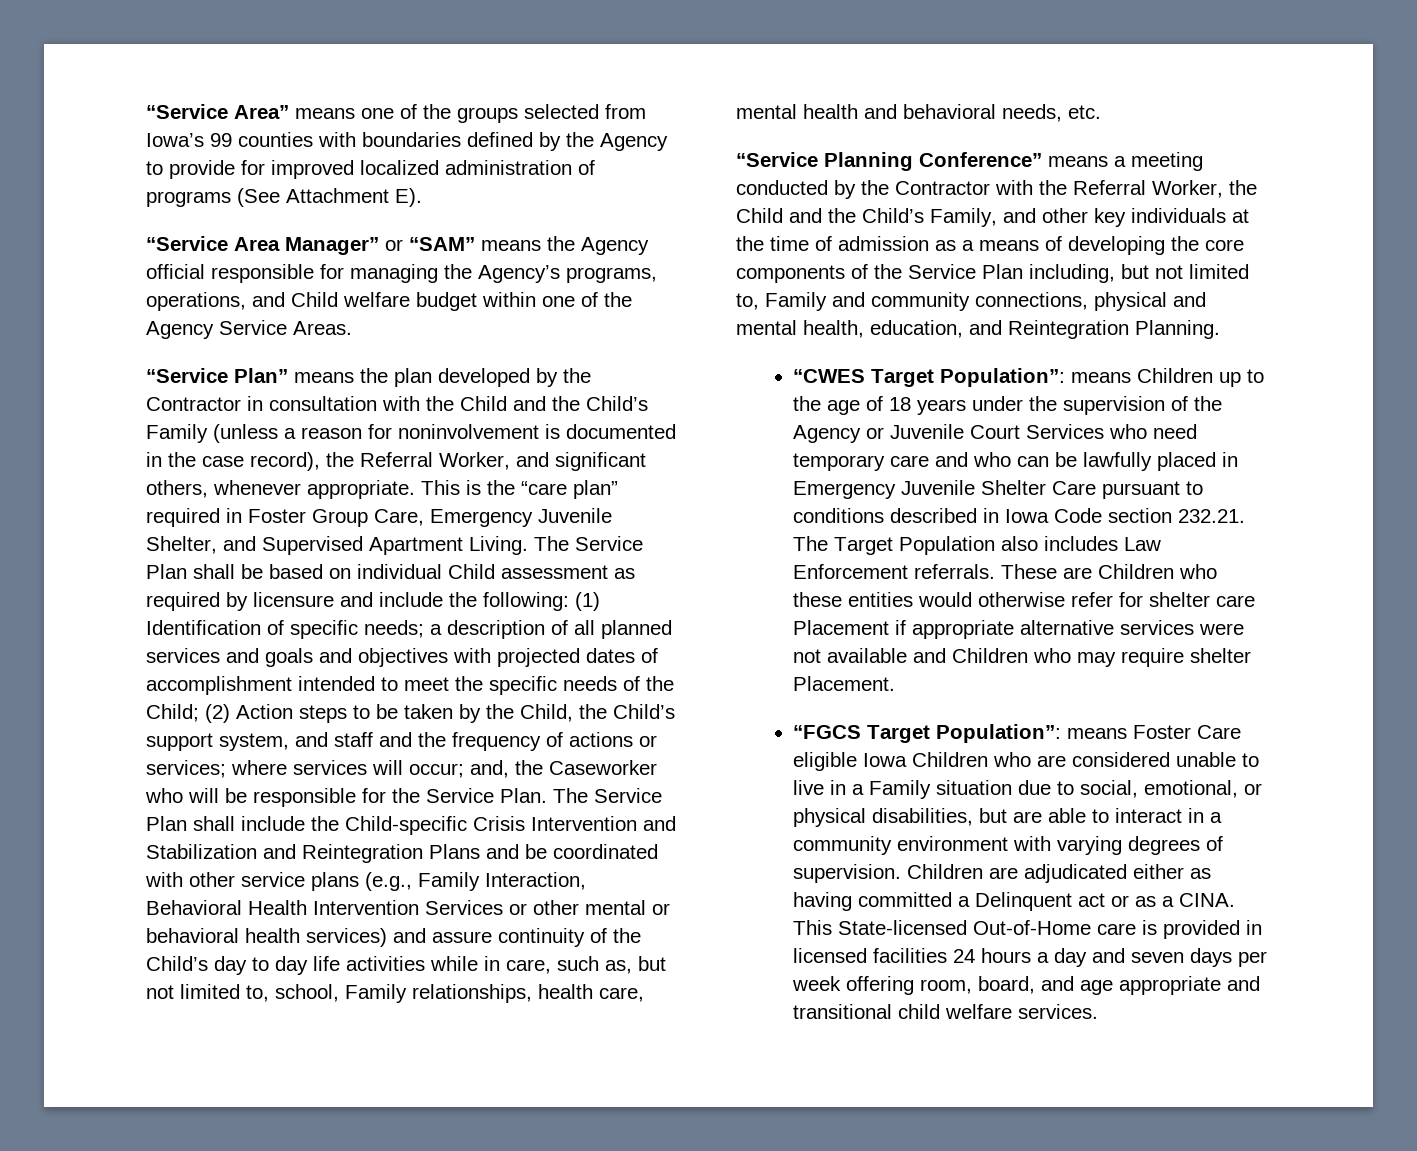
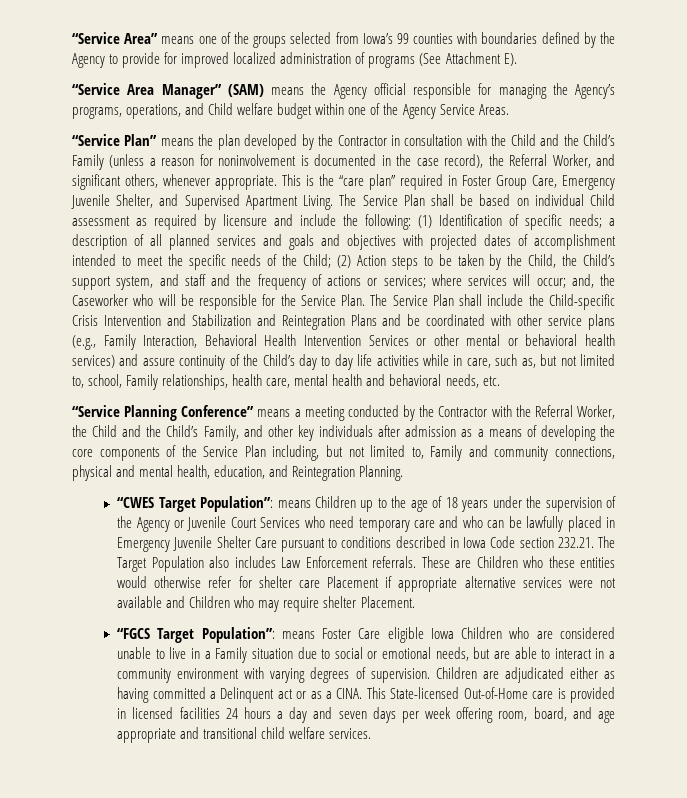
[385,237,475,251] or “SAM” -> [227,84,264,97] (SAM)
[1232,209,1249,223] [736,236,832,251] at the time of -> [378,425,401,437] after
[1080,780,1263,798] [793,808,974,827] social, emotional, or physical disabilities, -> [334,647,469,661] social or emotional needs,

